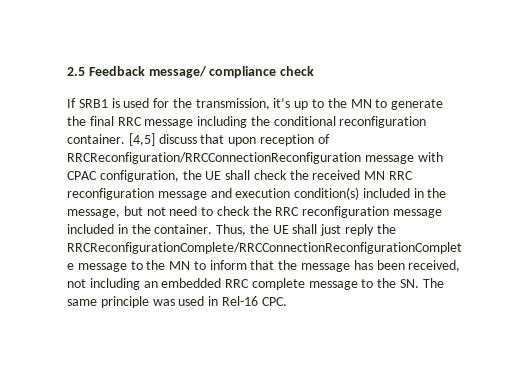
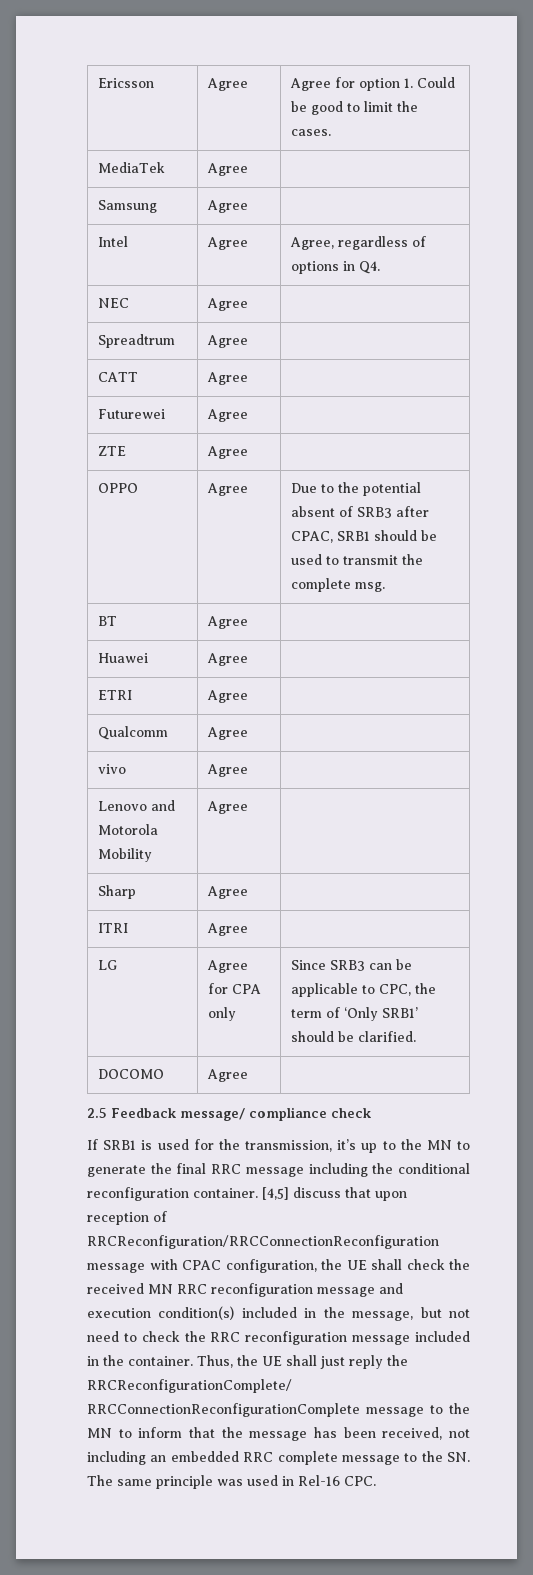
(67, 71) none -> [98,78,155,88] [207,78,249,91] [290,77,456,91] [291,101,419,115] [291,129,332,136] [98,162,166,173] [207,163,249,176] [98,200,158,213] [207,200,249,213] [98,236,129,247] [207,237,249,250] [290,236,427,250] [291,261,381,274] [98,298,130,308] [207,298,249,311] [98,334,176,348] [207,335,249,348] [98,372,139,382] [207,372,249,385] [98,409,166,419] [207,409,249,422] [98,446,127,456] [207,446,249,459] [98,483,139,493] [207,483,249,496] [291,482,422,496] [291,506,430,518] [291,530,438,543] [291,554,424,565] [291,578,386,592] [98,616,118,626] [207,616,249,629] [98,653,149,663] [207,653,249,666] [98,690,133,700] [207,690,249,703] [98,726,169,740] [207,727,249,740] [98,764,127,774] [207,764,249,777] [98,800,176,811] [98,824,159,835] [98,848,153,862] [207,801,249,814] [98,885,137,899] [207,886,249,899] [98,923,129,933] [207,923,249,936] [98,960,118,970] [207,960,249,973] [208,983,262,994] [208,1007,237,1021] [291,959,413,971] [291,983,437,997] [291,1007,419,1021] [291,1031,417,1042] [98,1069,165,1079] [207,1069,249,1082] Ericsson | Agree | Agree for option 1. Could be good to limit the cases. // MediaTek | Agree | // Samsung | Agree | // Intel | Agree | Agree, regardless of options in Q4. // NEC | Agree | // Spreadtrum | Agree | // CATT | Agree | // Futurewei | Agree | // ZTE | Agree | // OPPO | Agree | Due to the potential absent of SRB3 after CPAC, SRB1 should be used to transmit the complete msg. // BT | Agree | // Huawei | Agree | // ETRI | Agree | // Qualcomm | Agree | // vivo | Agree | // Lenovo and Motorola Mobility | Agree | // Sharp | Agree | // ITRI | Agree | // LG | Agree for CPA only | Since SRB3 can be applicable to CPC, the term of ‘Only SRB1’ should be clarified. // DOCOMO | Agree | //

